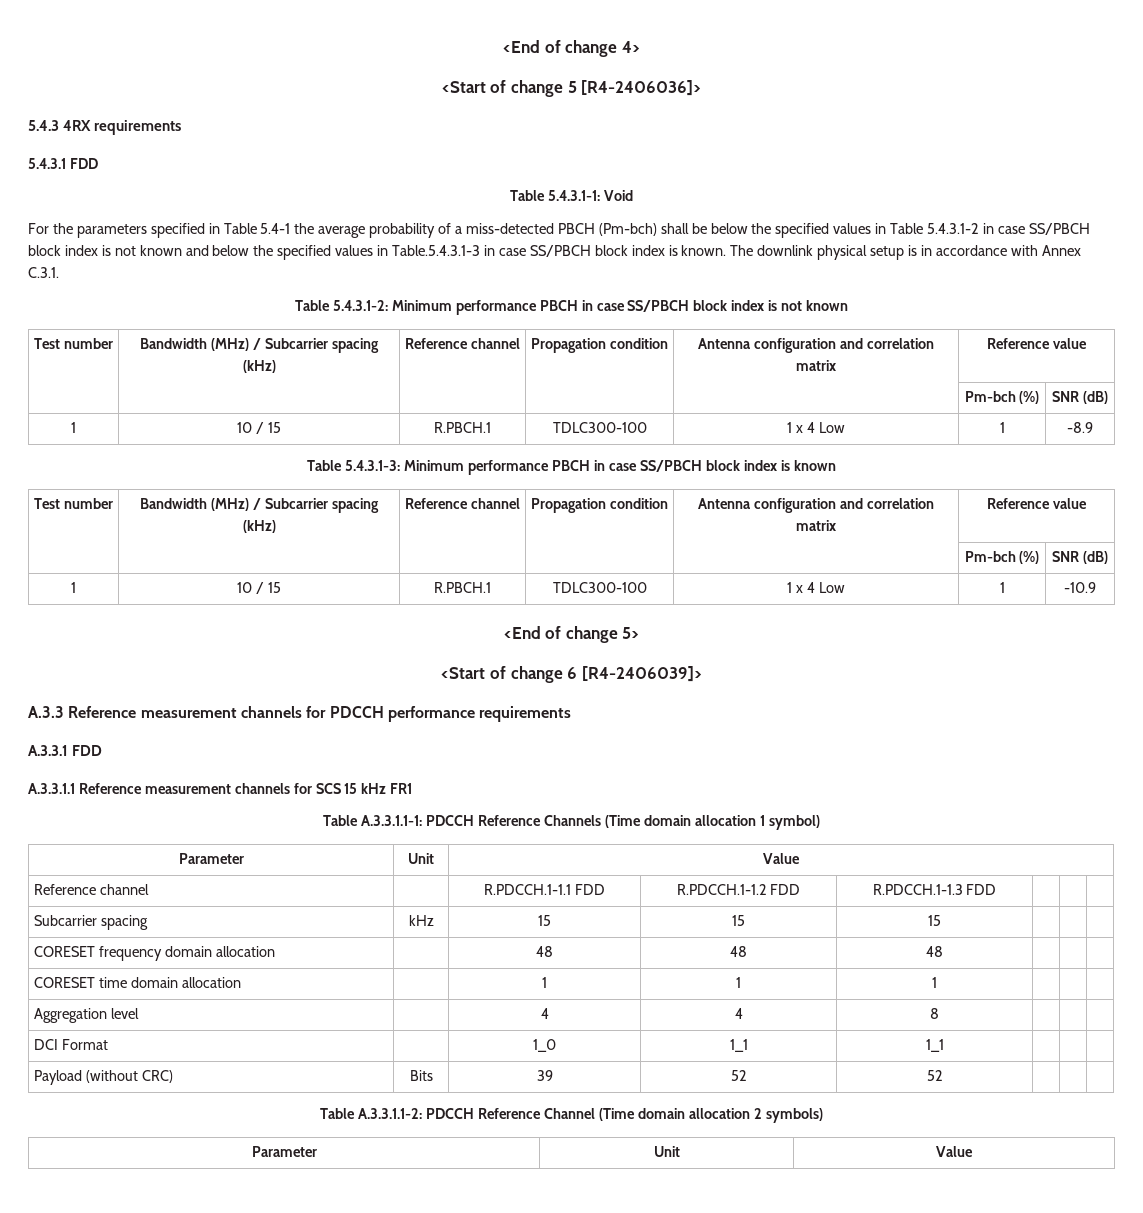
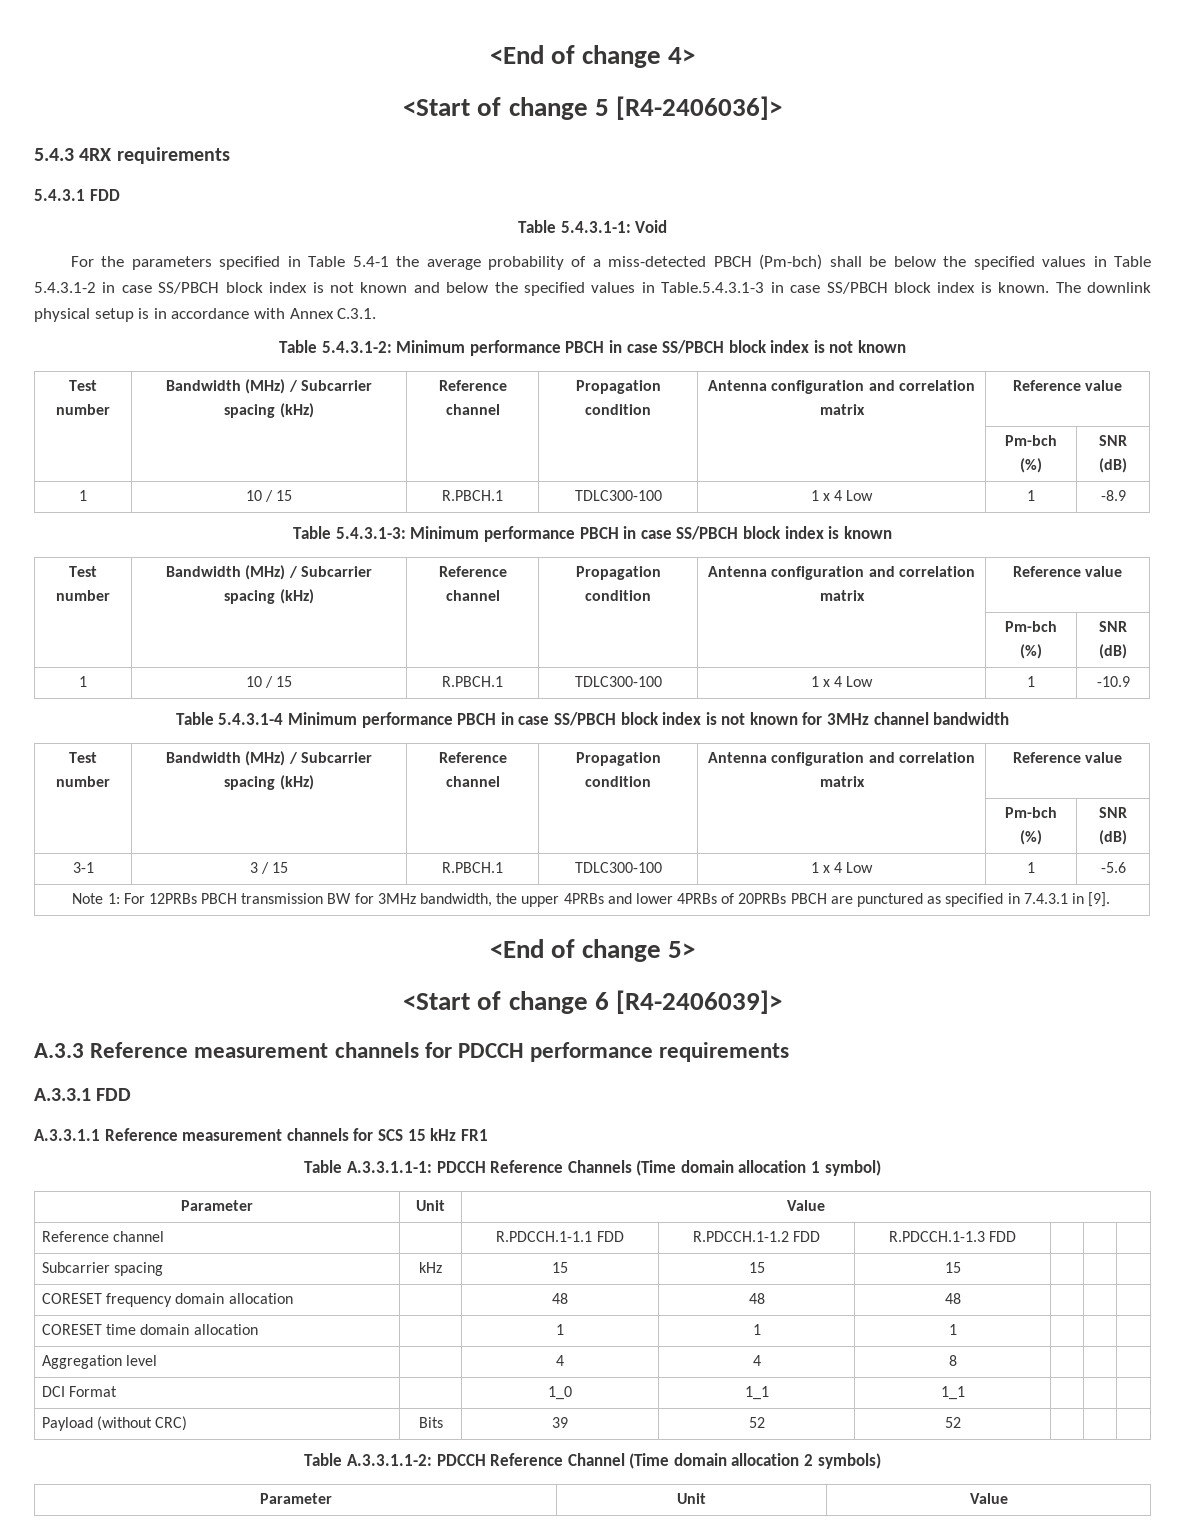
(1096, 587) none -> [175,712,1010,728] [69,752,97,763] [56,776,110,787] [166,751,372,766] [224,775,314,790] [438,752,507,763] [445,776,500,787] [575,752,661,766] [584,776,651,787] [708,752,975,766] [819,776,865,787] [1012,752,1123,763] [1005,807,1057,818] [1020,830,1042,845] [1099,807,1127,818] [1099,830,1127,845] [72,862,94,873] [249,862,289,874] [442,862,503,873] [574,862,662,873] [810,862,874,873] [1027,862,1035,873] [1100,862,1126,873] [72,892,1111,907] // Table 5.4.3.1-4 Minimum performance PBCH in case SS/PBCH block index is not known for 3MHz channel bandwidth // Test number | Bandwidth (MHz) / Subcarrier spacing (kHz) | Reference channel | Propagation condition | Antenna configuration and correlation matrix | Reference value // | | | | | Pm-bch (%) | SNR (dB) // 3-1 | 3 / 15 | R.PBCH.1 | TDLC300-100 | 1 x 4 Low | 1 | -5.6 // Note 1: For 12PRBs PBCH transmission BW for 3MHz bandwidth, the upper 4PRBs and lower 4PRBs of 20PRBs PBCH are punctured as specified in 7.4.3.1 in [9].

